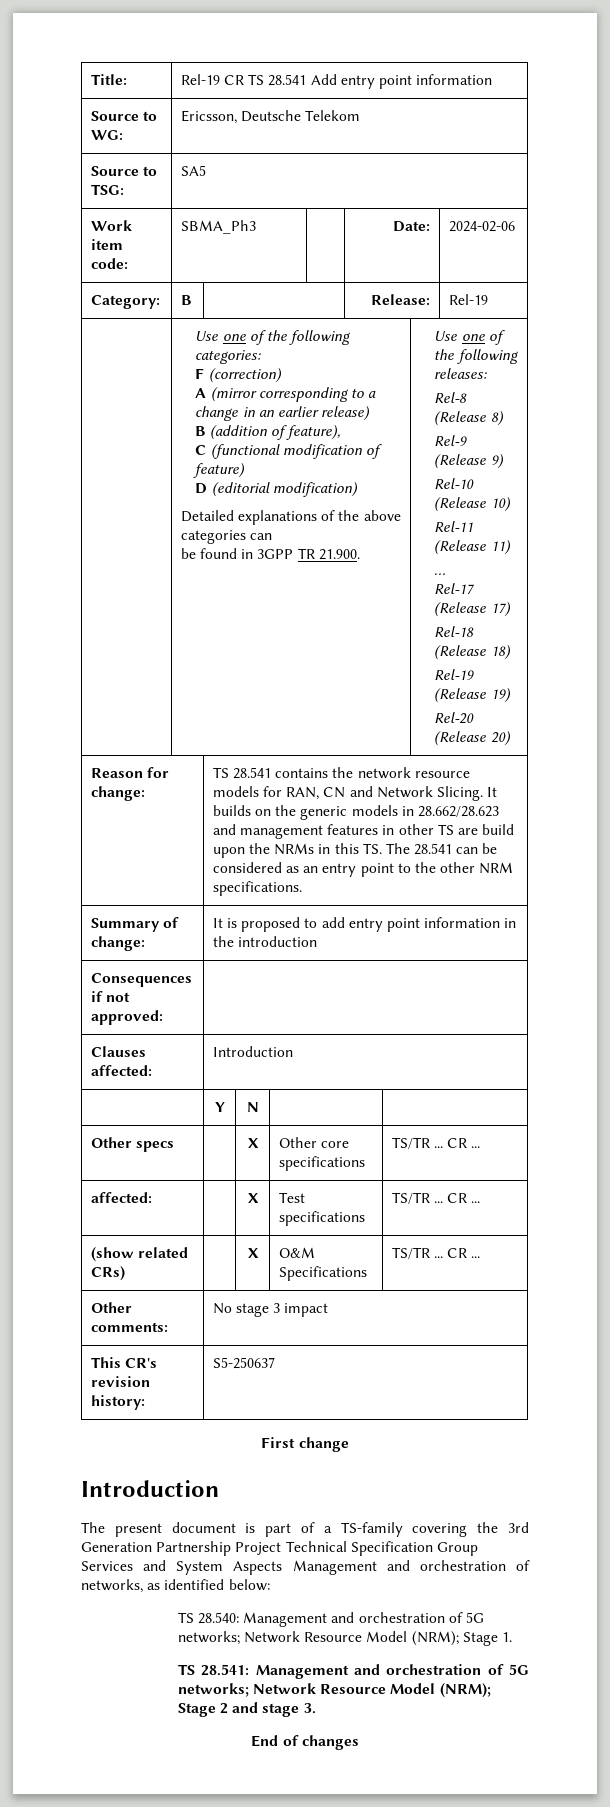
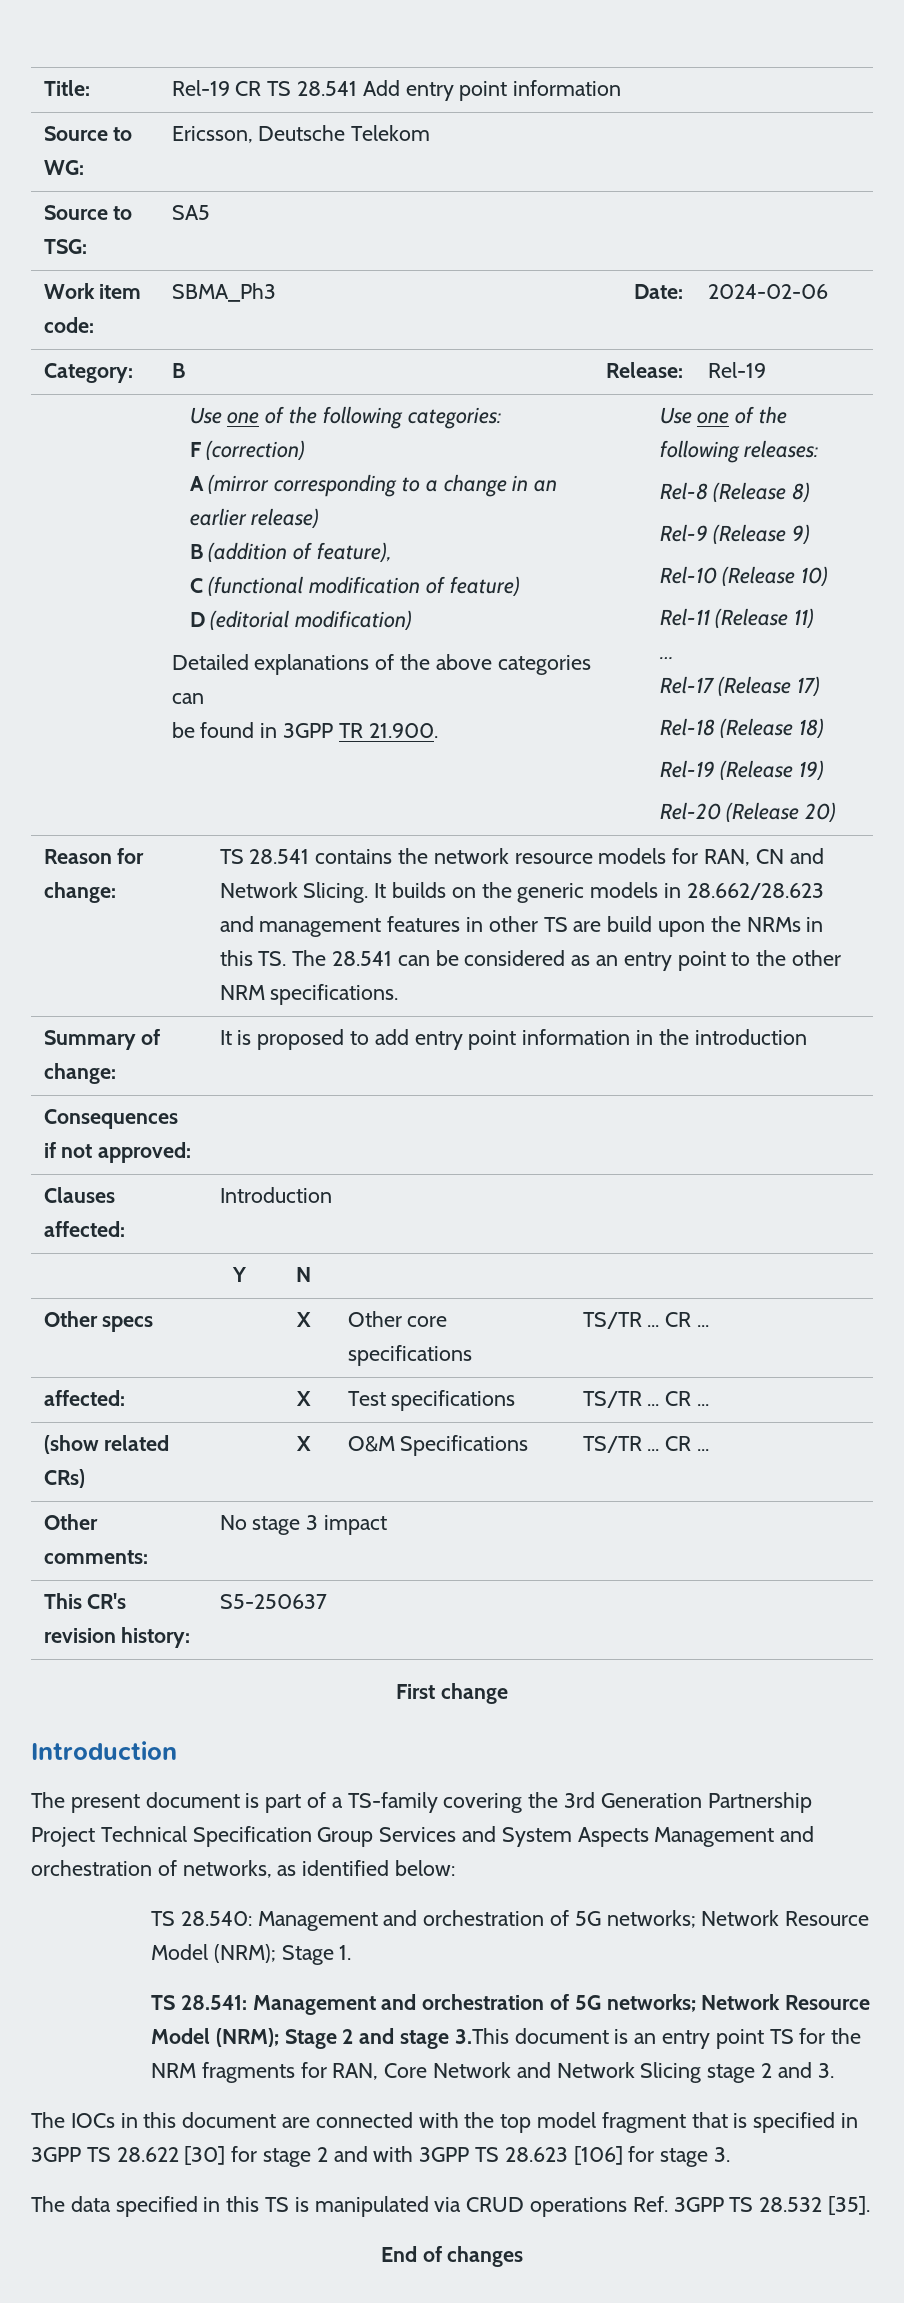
[303,1703,316,1714] 3. -> [454,2028,862,2049] [150,2062,834,2083] [31,2112,859,2133] [31,2146,731,2167] [31,2196,871,2217] 3.This document is an entry point TS for the NRM fragments for RAN, Core Network and Network Slicing stage 2 and 3. // The IOCs in this document are connected with the top model fragment that is specified in 3GPP TS 28.622 [30] for stage 2 and with 3GPP TS 28.623 [106] for stage 3. // The data specified in this TS is manipulated via CRUD operations Ref. 3GPP TS 28.532 [35].

